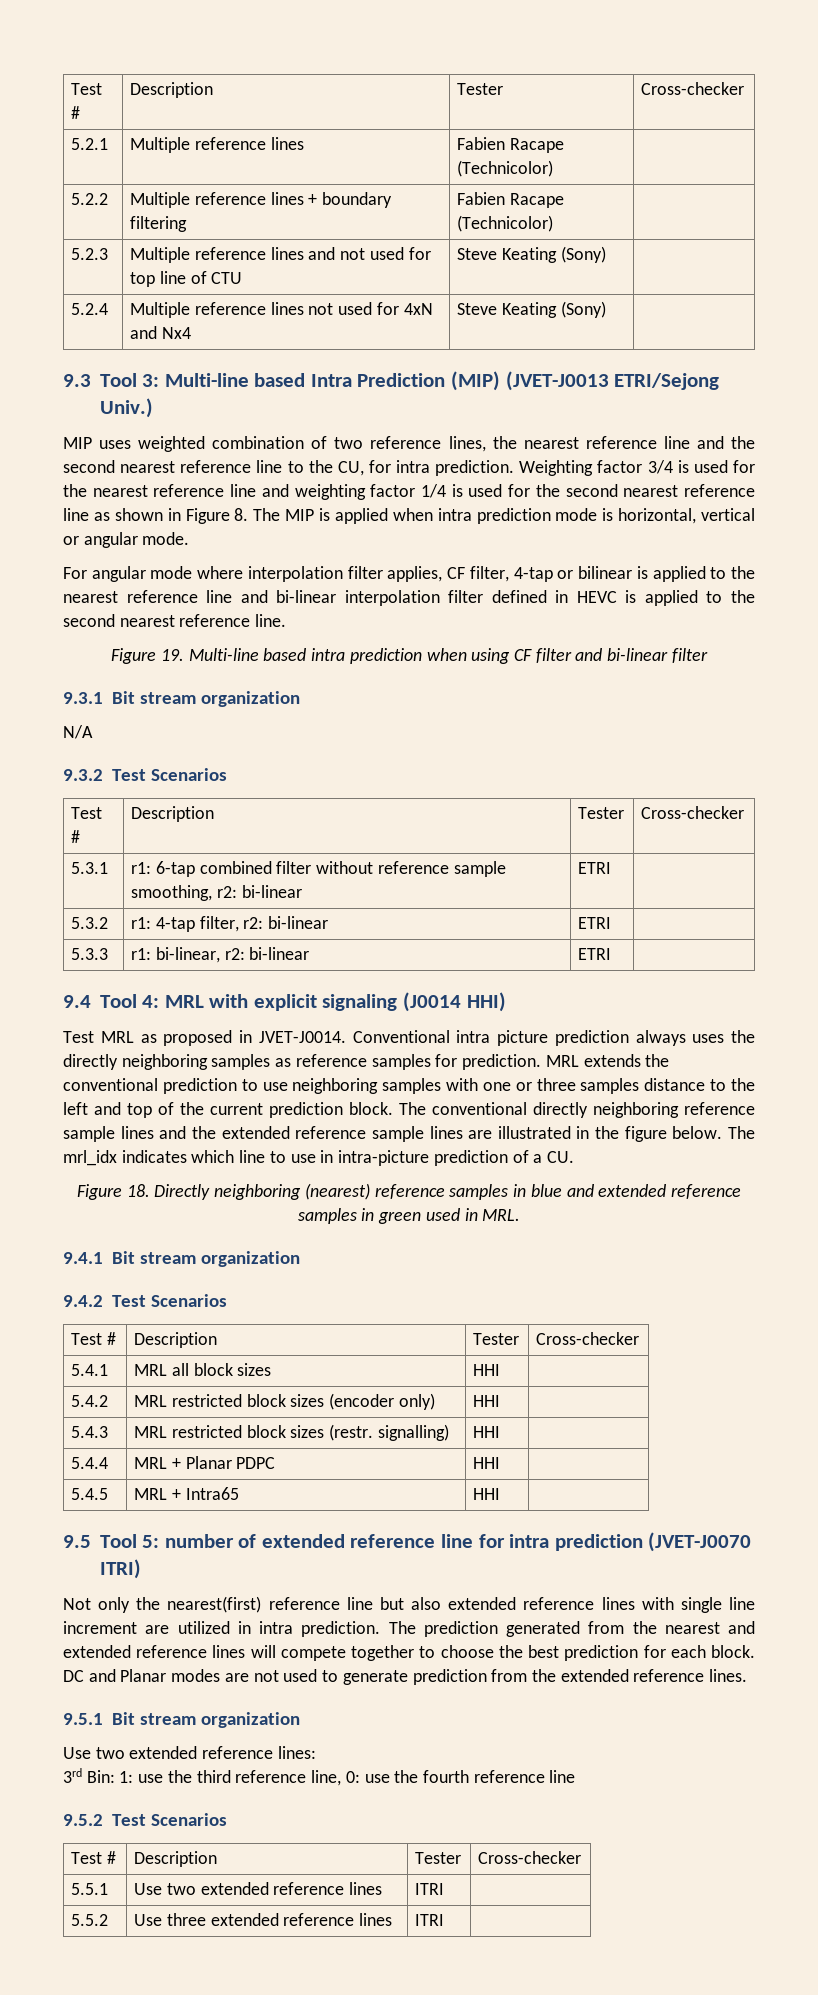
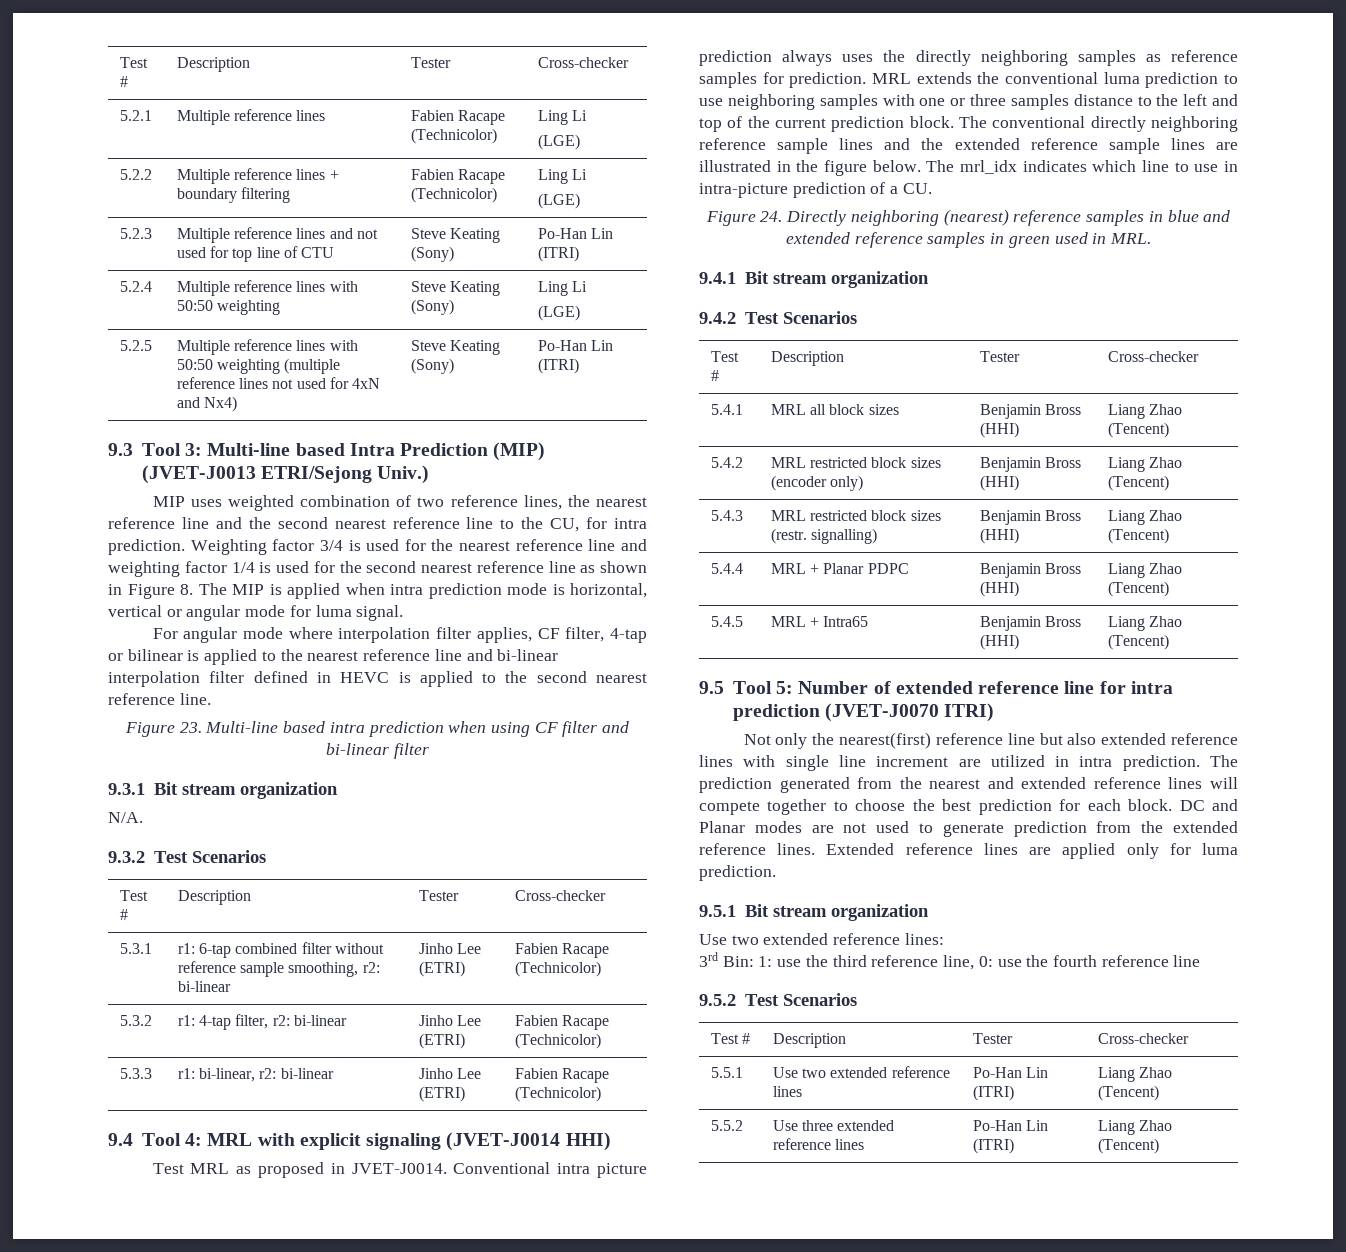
(554, 168) none -> [537,110,587,125] [537,134,580,150] Ling Li // (LGE)
(554, 223) none -> [537,169,587,184] [537,193,580,209] Ling Li // (LGE)
(606, 254) none -> [537,228,613,239] [537,246,579,262] Po-Han Lin (ITRI)
(304, 308) none -> [329,281,358,292] [176,300,280,315] [410,281,500,296] [410,299,454,315] [537,281,587,296] [537,305,580,321] [119,340,152,351] [176,339,358,355] [176,358,341,374] [176,377,268,389] with 50:50 weighting | Steve Keating (Sony) | Ling Li // (LGE) // 5.2.5 | Multiple reference lines with 50:50 weighting (multiple reference lines
[161,327,191,339] [457,301,606,318] Nx4 | Steve Keating (Sony) | -> [203,396,237,412] [410,340,500,355] [410,358,454,374] [537,340,613,351] [537,358,579,374] Nx4) | Steve Keating (Sony) | Po-Han Lin (ITRI)
[142,532,190,545] mode. -> [245,605,404,621] mode for luma signal.
[160,649,184,661] 19. -> [179,722,202,733] 23.
[63,725,93,739] N/A -> [108,812,143,823] N/A.
[578,862,612,874] ETRI | -> [418,943,481,954] [418,961,465,977] [514,943,609,958] [514,961,601,977] Jinho Lee (ETRI) | Fabien Racape (Technicolor)
[578,917,612,929] ETRI | -> [418,1015,481,1026] [418,1033,465,1049] [514,1015,609,1030] [514,1033,601,1049] Jinho Lee (ETRI) | Fabien Racape (Technicolor)
[578,948,612,960] ETRI | -> [418,1068,481,1079] [418,1086,465,1102] [514,1068,609,1083] [514,1086,601,1102] Jinho Lee (ETRI) | Fabien Racape (Technicolor)
[402,992,461,1012] (J0014 -> [446,1132,561,1151] (JVET-J0014
(158, 1084) none -> [1103,72,1140,84] luma
[126,1184,150,1197] 18. -> [760,211,783,222] 24.
[473,1364,501,1376] HHI | -> [979,404,1081,419] [979,422,1019,438] [1107,404,1182,419] [1107,422,1169,438] Benjamin Bross (HHI) | Liang Zhao (Tencent)
[473,1395,501,1407] HHI | -> [979,457,1081,472] [979,475,1019,491] [1107,457,1182,472] [1107,475,1169,491] Benjamin Bross (HHI) | Liang Zhao (Tencent)
[473,1426,501,1438] HHI | -> [979,510,1081,525] [979,528,1019,544] [1107,510,1182,525] [1107,528,1169,544] Benjamin Bross (HHI) | Liang Zhao (Tencent)
[473,1457,501,1469] [71,1488,109,1500] [134,1487,239,1500] [473,1488,501,1500] HHI | // 5.4.5 | MRL + Intra65 | HHI | -> [979,563,1081,578] [979,581,1019,597] [1107,563,1182,578] [1107,581,1169,597] [710,616,743,627] [770,616,869,627] [979,616,1081,631] [979,634,1019,650] [1107,616,1182,631] [1107,634,1169,650] Benjamin Bross (HHI) | Liang Zhao (Tencent) // 5.4.5 | MRL + Intra65 | Benjamin Bross (HHI) | Liang Zhao (Tencent)
[164,1534,234,1548] number -> [798,681,869,694] Number
(748, 1675) none -> [826,843,1238,859] [699,865,776,881] Extended reference lines are applied only for luma prediction.
[415,1883,445,1895] ITRI | -> [972,1067,1048,1078] [972,1085,1014,1101] [1097,1067,1172,1082] [1097,1085,1159,1101] Po-Han Lin (ITRI) | Liang Zhao (Tencent)
[415,1914,445,1926] ITRI | -> [972,1120,1048,1131] [972,1138,1014,1154] [1097,1120,1172,1135] [1097,1138,1159,1154] Po-Han Lin (ITRI) | Liang Zhao (Tencent)

